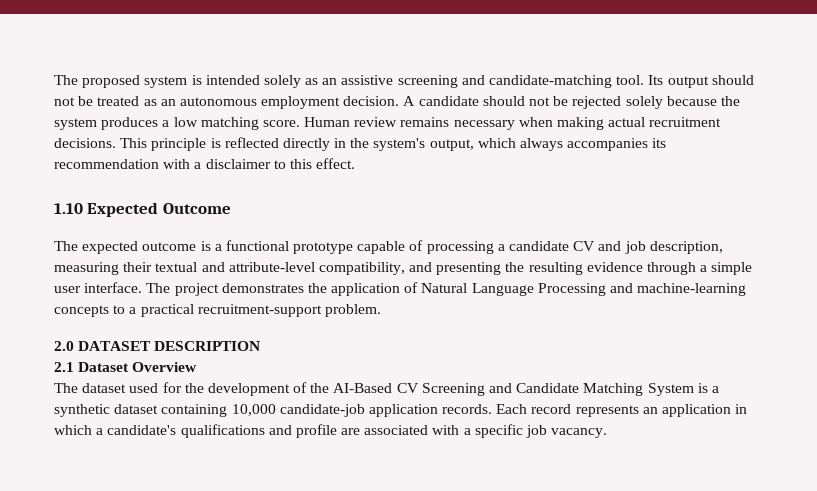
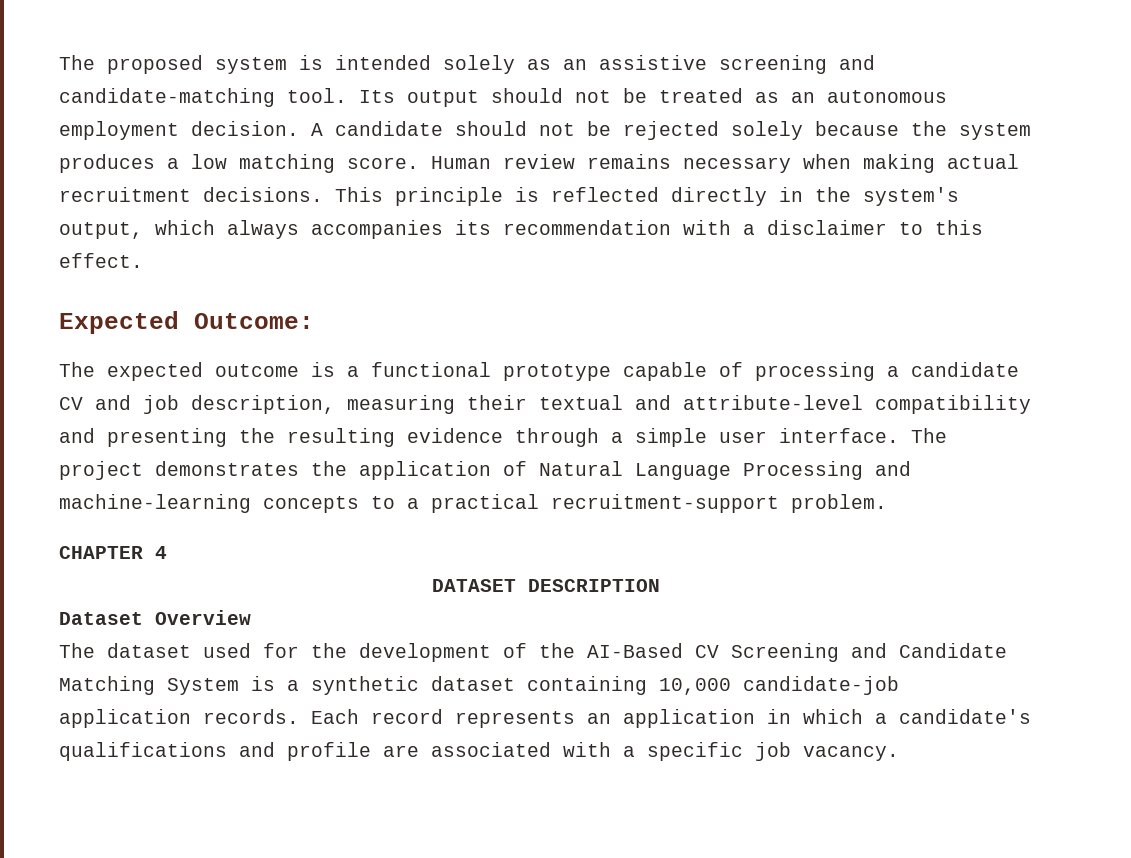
[54,202,231,217] 1.10 Expected Outcome -> [59,311,314,334] Expected Outcome:
[318,262,405,275] compatibility, -> [875,395,1031,414] compatibility
[54,341,74,351] 2.0 -> [59,546,167,559] CHAPTER 4 //
[54,362,74,372] 2.1 -> (660, 585) none

